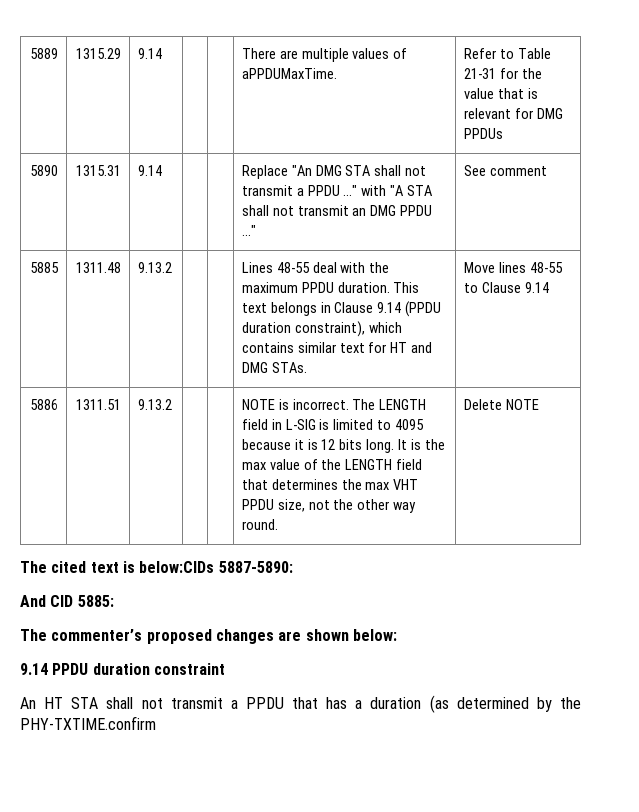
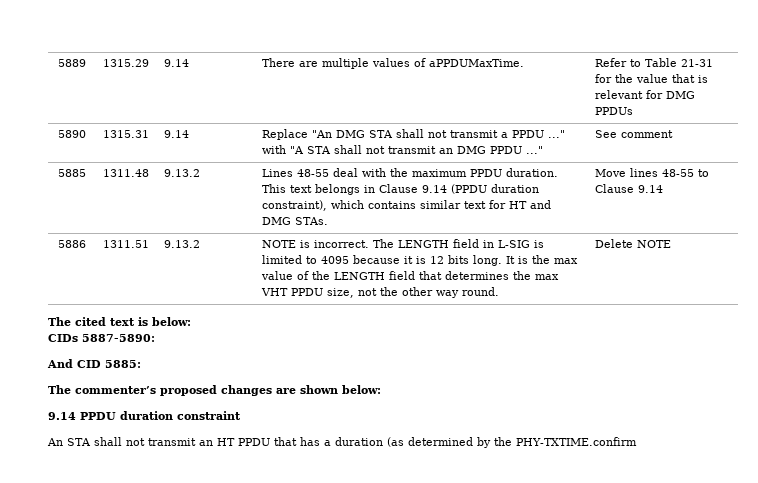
[139,561,215,573] below:CIDs -> [152,317,191,326] [48,334,78,342] below: // CIDs
[44,697,238,709] HT STA shall not transmit a -> [67,437,235,446] STA shall not transmit an HT

